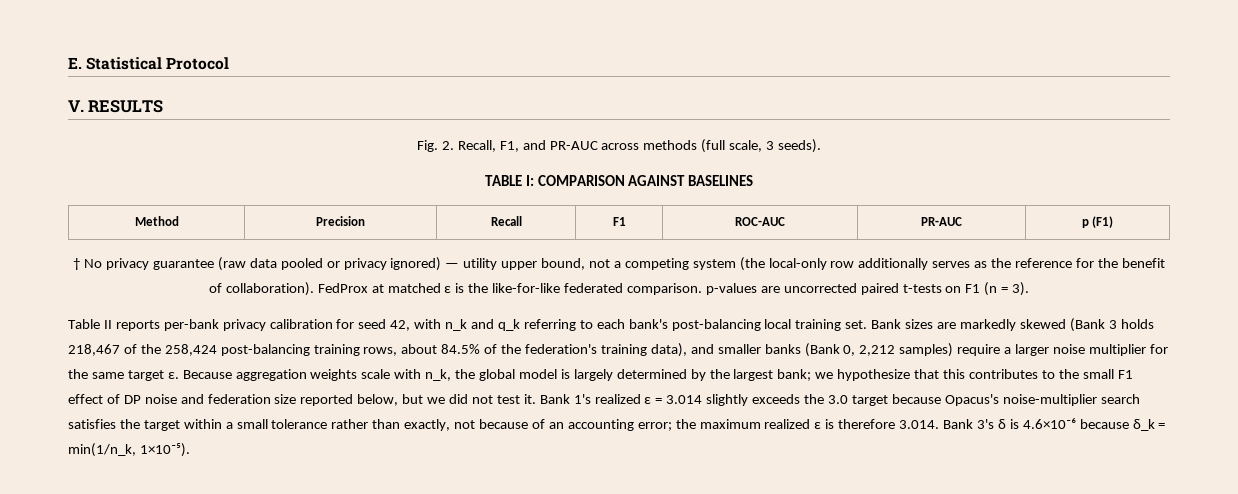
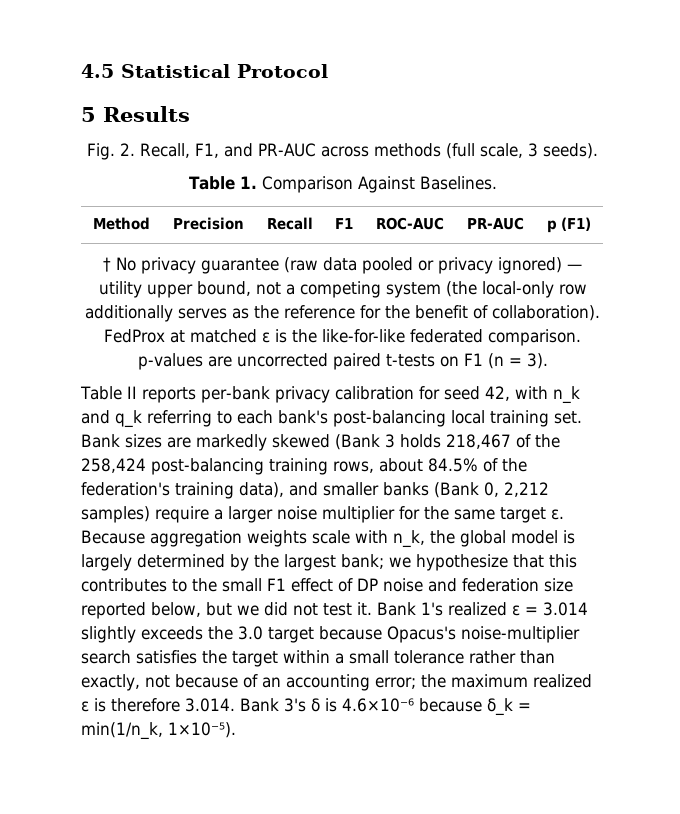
[68,57,82,69] E. -> [81,64,114,78] 4.5
[68,100,164,113] V. RESULTS -> [81,106,190,122] 5 Results
[484,175,754,186] TABLE I: COMPARISON AGAINST BASELINES -> [188,176,497,193] Table 1. Comparison Against Baselines.

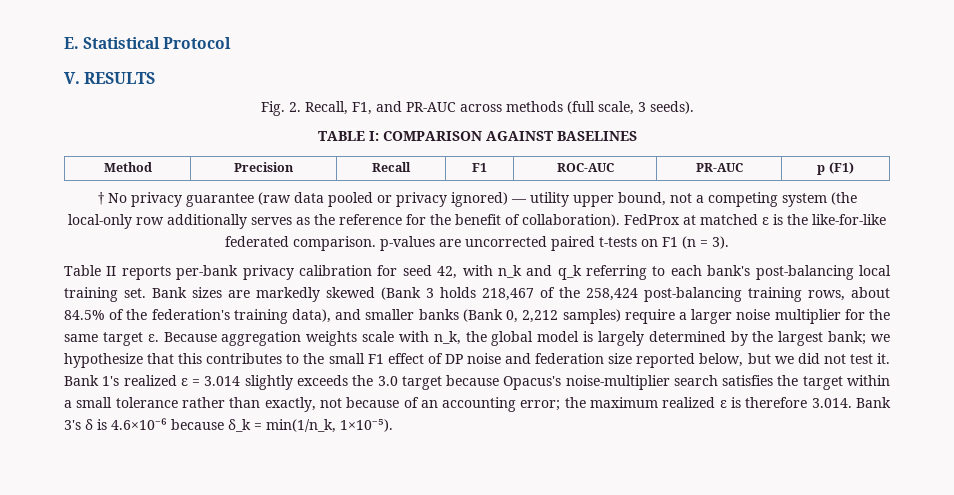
[81,64,114,78] 4.5 -> [64,37,79,49] E.
[81,106,190,122] 5 Results -> [64,72,156,84] V. RESULTS
[188,176,497,193] Table 1. Comparison Against Baselines. -> [317,131,637,141] TABLE I: COMPARISON AGAINST BASELINES

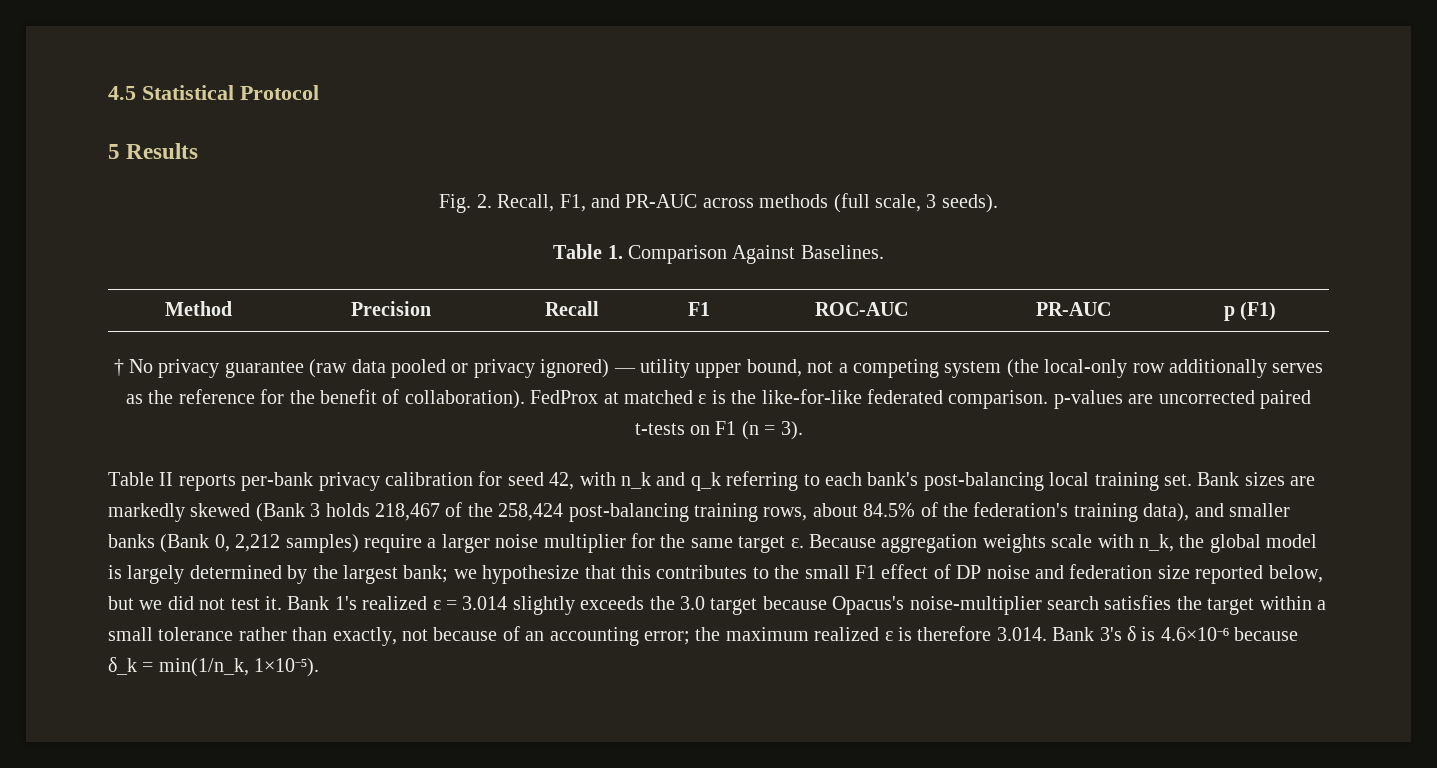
[64,37,79,49] E. -> [108,86,136,100] 4.5
[64,72,156,84] V. RESULTS -> [108,143,199,159] 5 Results
[317,131,637,141] TABLE I: COMPARISON AGAINST BASELINES -> [553,244,884,264] Table 1. Comparison Against Baselines.

